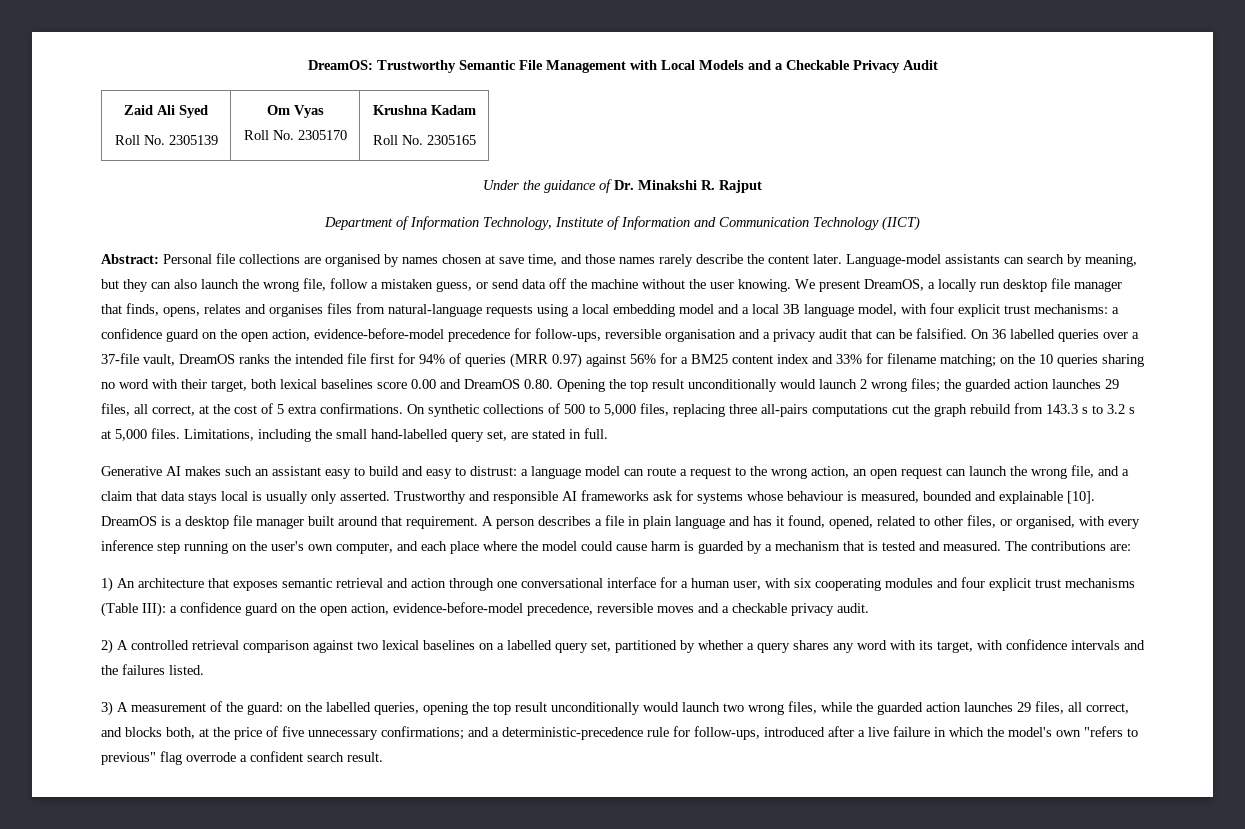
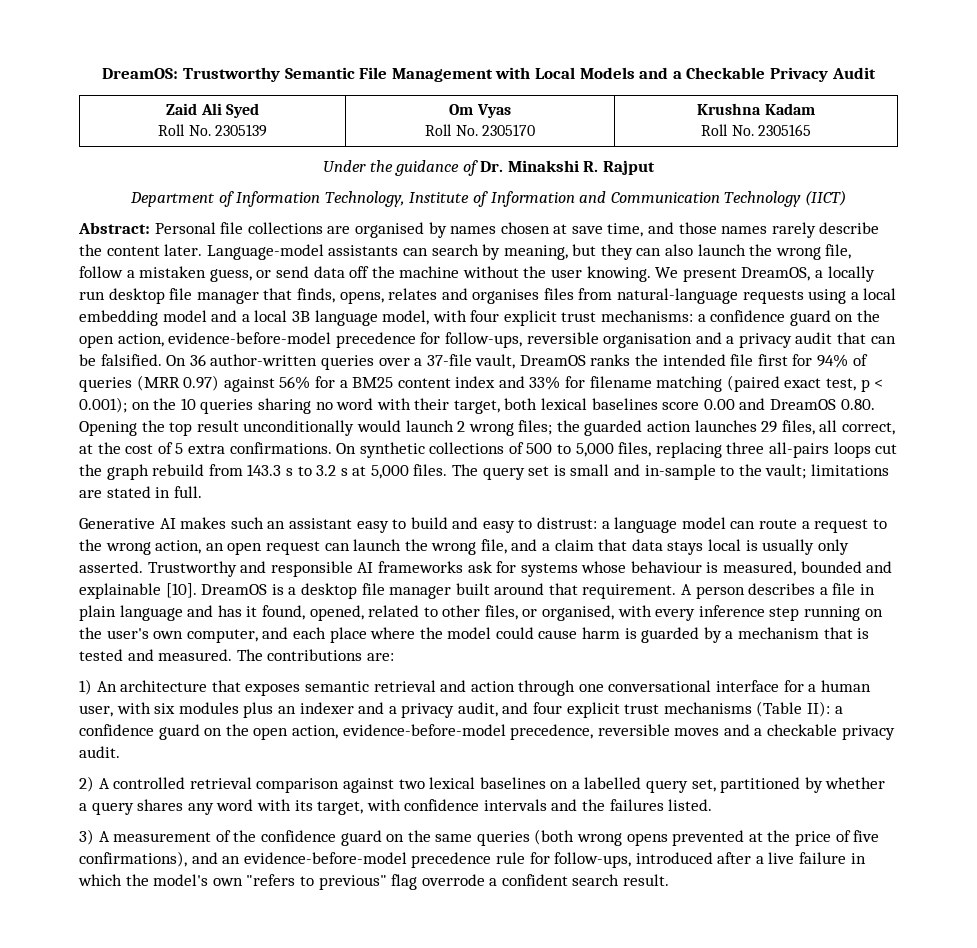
[1010,329,1055,339] labelled -> [210,354,318,366] author-written
[940,354,996,367] matching; -> [656,375,884,392] [79,397,127,413] matching (paired exact test, p < 0.001);
[812,404,888,417] computations -> [833,442,871,458] loops
[184,429,507,442] Limitations, including the small hand-labelled query set, -> [452,464,889,480] The query set is small and in-sample to the vault; limitations
[815,578,933,591] cooperating modules -> [178,702,498,718] modules plus an indexer and a privacy audit,
[142,602,166,617] III): -> [807,701,831,717] II):
[247,701,1129,715] [101,727,195,739] guard: on the labelled queries, opening the top result unconditionally would launch two wrong files, while the guarded action launches 29 files, all correct, and blocks both, -> [260,829,745,846] confidence guard on the same queries (both wrong opens prevented
[308,726,643,740] unnecessary confirmations; and a deterministic-precedence -> [79,851,492,868] confirmations), and an evidence-before-model precedence

